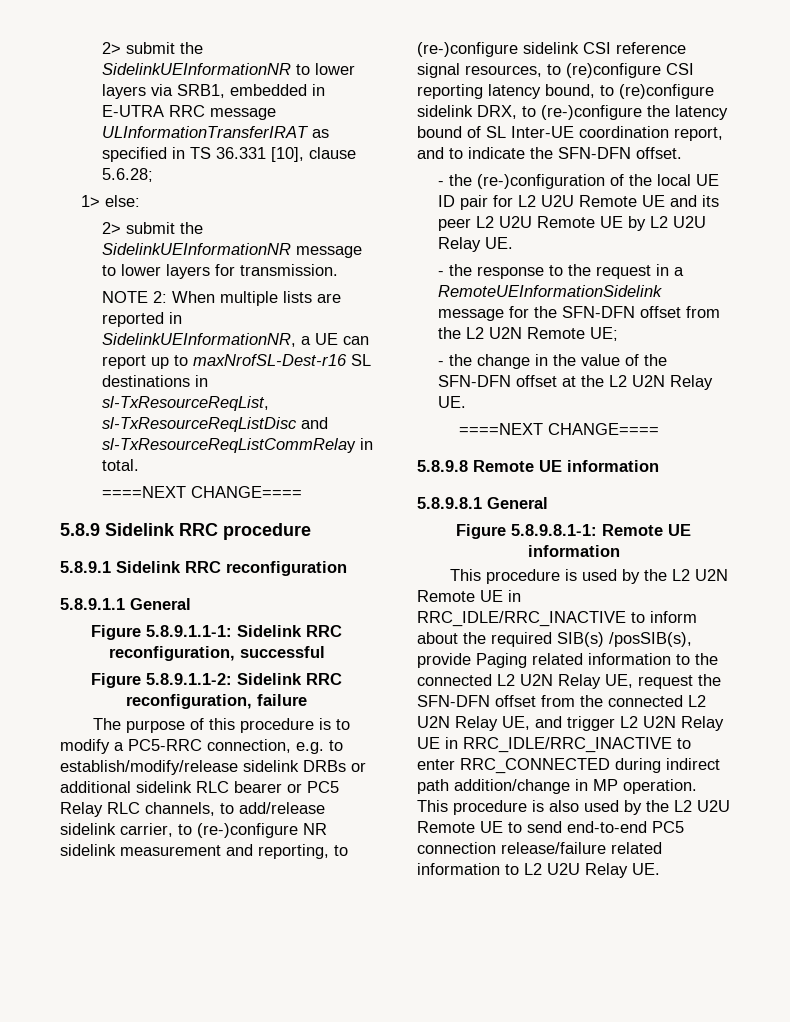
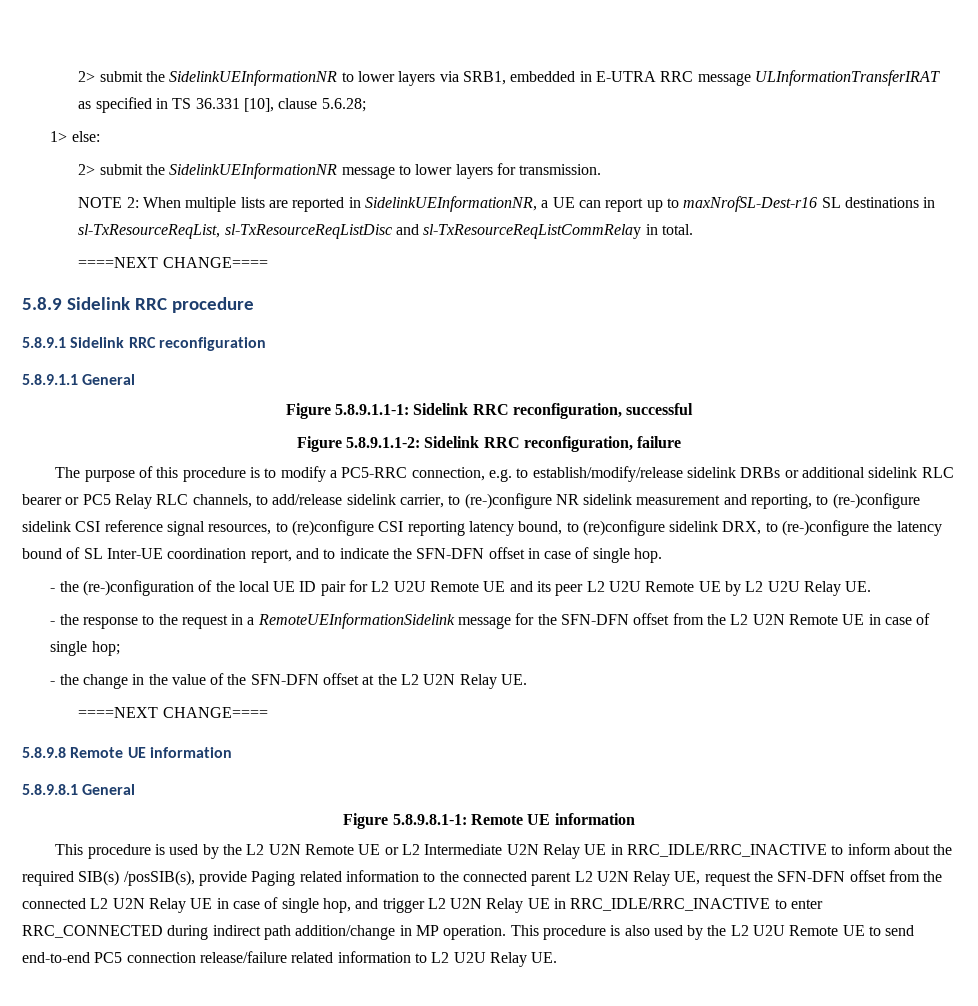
[636,147,682,159] offset. -> [488,547,663,563] offset in case of single hop.
[589,327,618,341] UE; -> [842,613,931,625] [50,641,120,656] UE in case of single hop;
(503, 596) none -> [384,844,607,859] or L2 Intermediate U2N Relay UE
(492, 680) none -> [531,872,572,886] parent
[502,716,530,730] UE, -> [190,897,351,913] UE in case of single hop,

